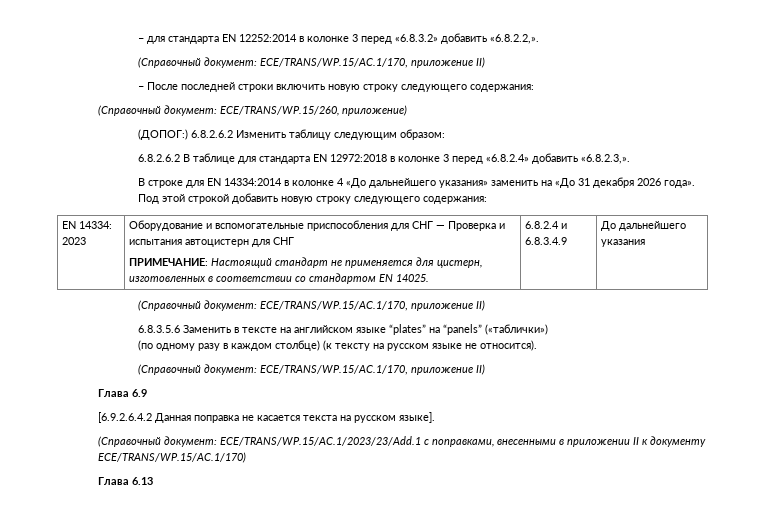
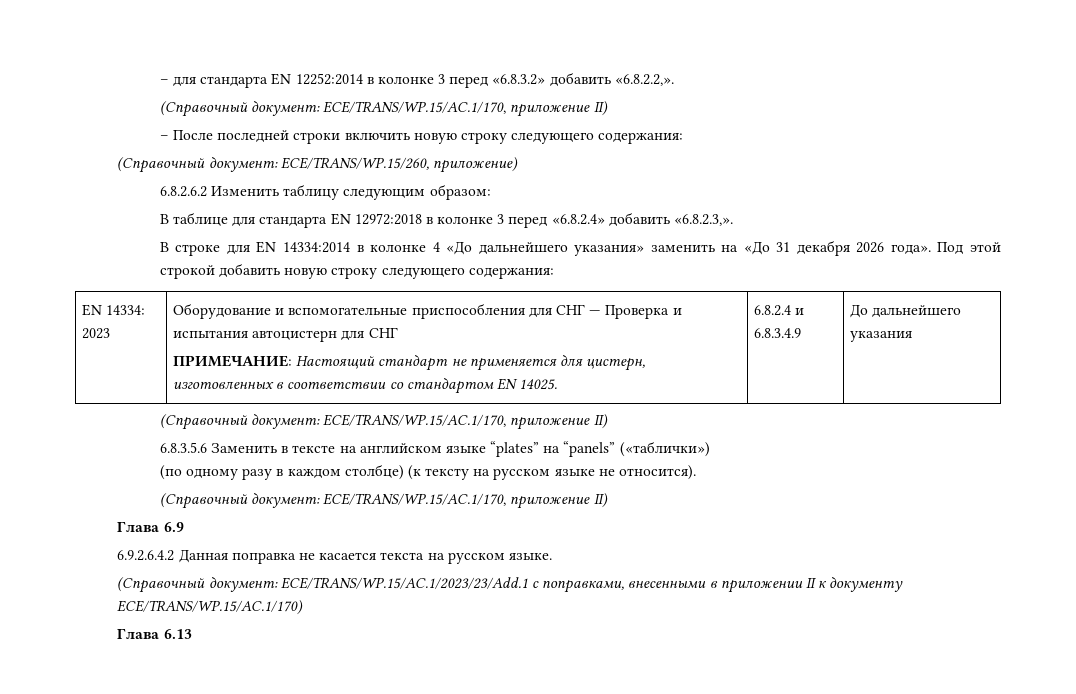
[138,129,189,140] (ДОПОГ:) -> (518, 165) none
[138,154,181,162] 6.8.2.6.2 -> (491, 192) none
[97,412,152,423] [6.9.2.6.4.2 -> [117,550,175,561] 6.9.2.6.4.2
[398,412,435,423] языке]. -> [508,553,552,560] языке.

